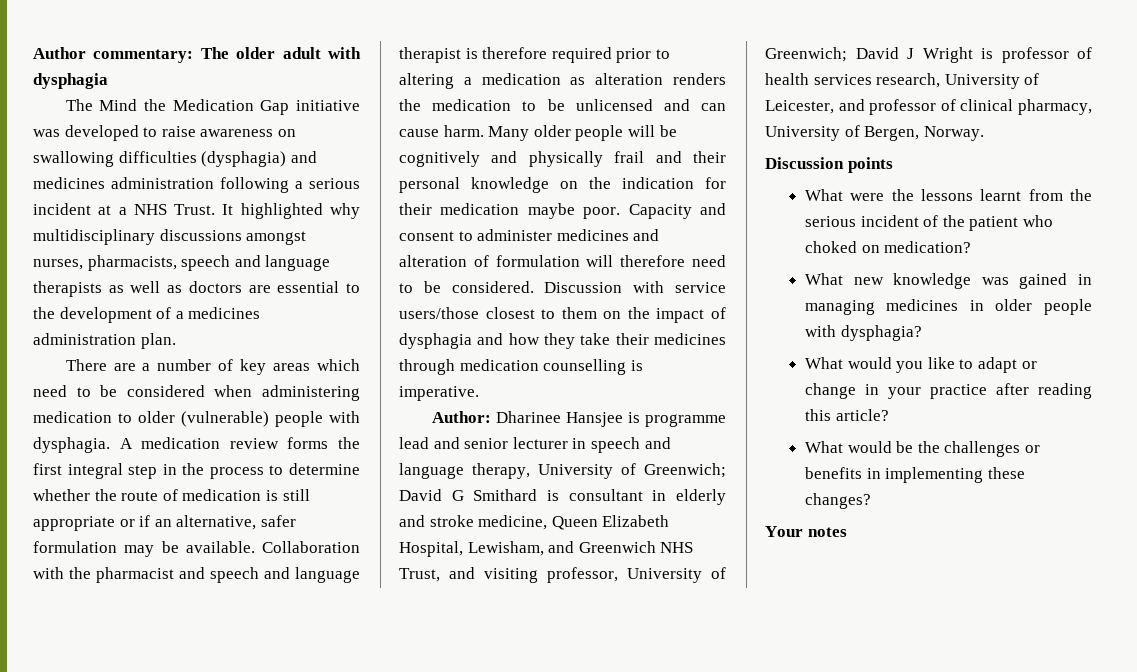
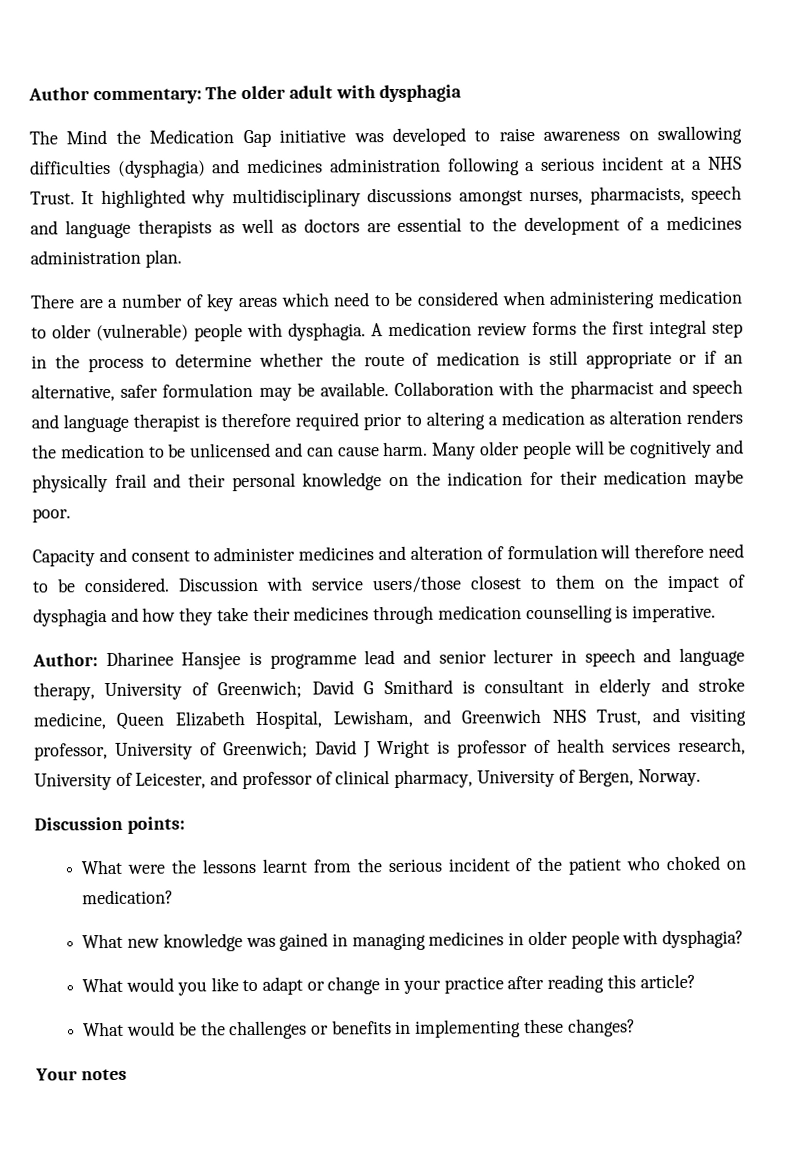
(621, 213) none -> (71, 515) //
[847,157,893,173] points -> [126,816,185,834] points:

